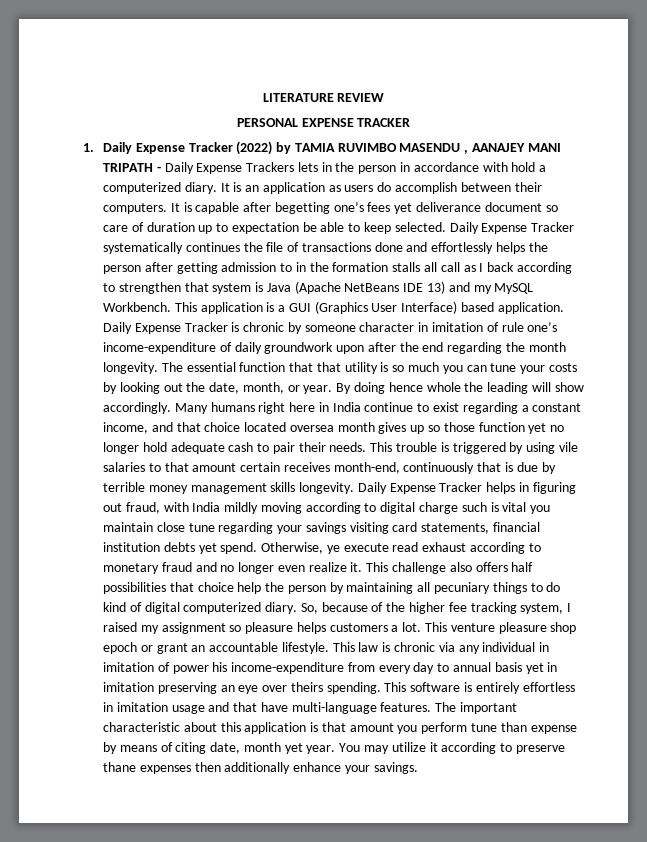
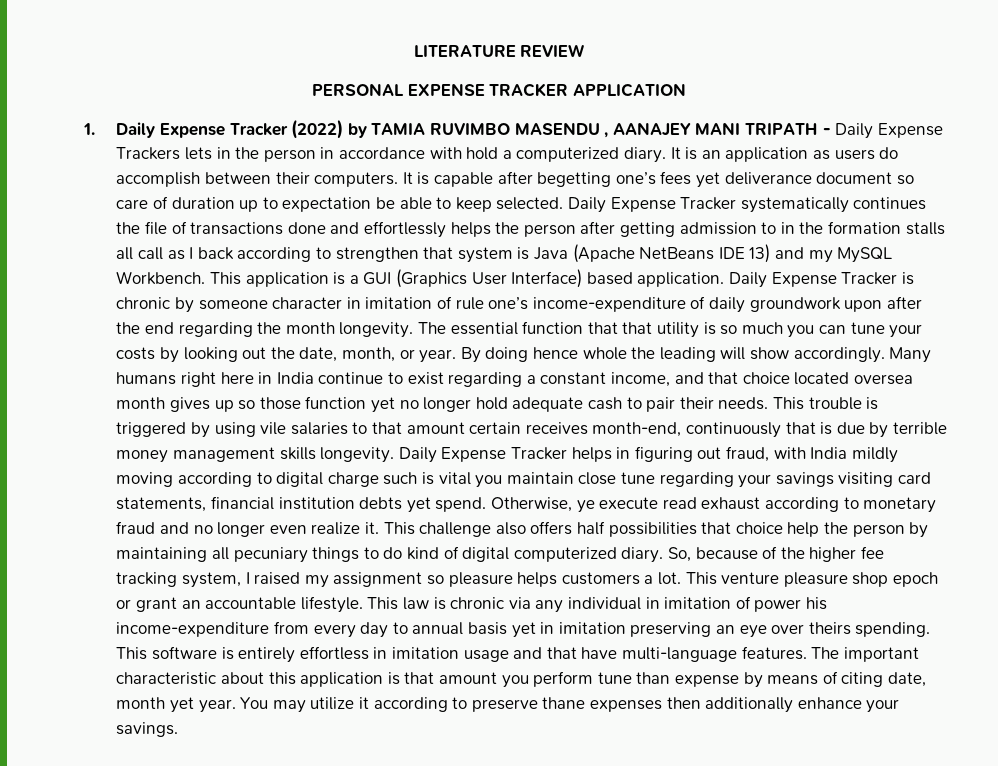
(411, 122) none -> [572,83,686,97] APPLICATION

